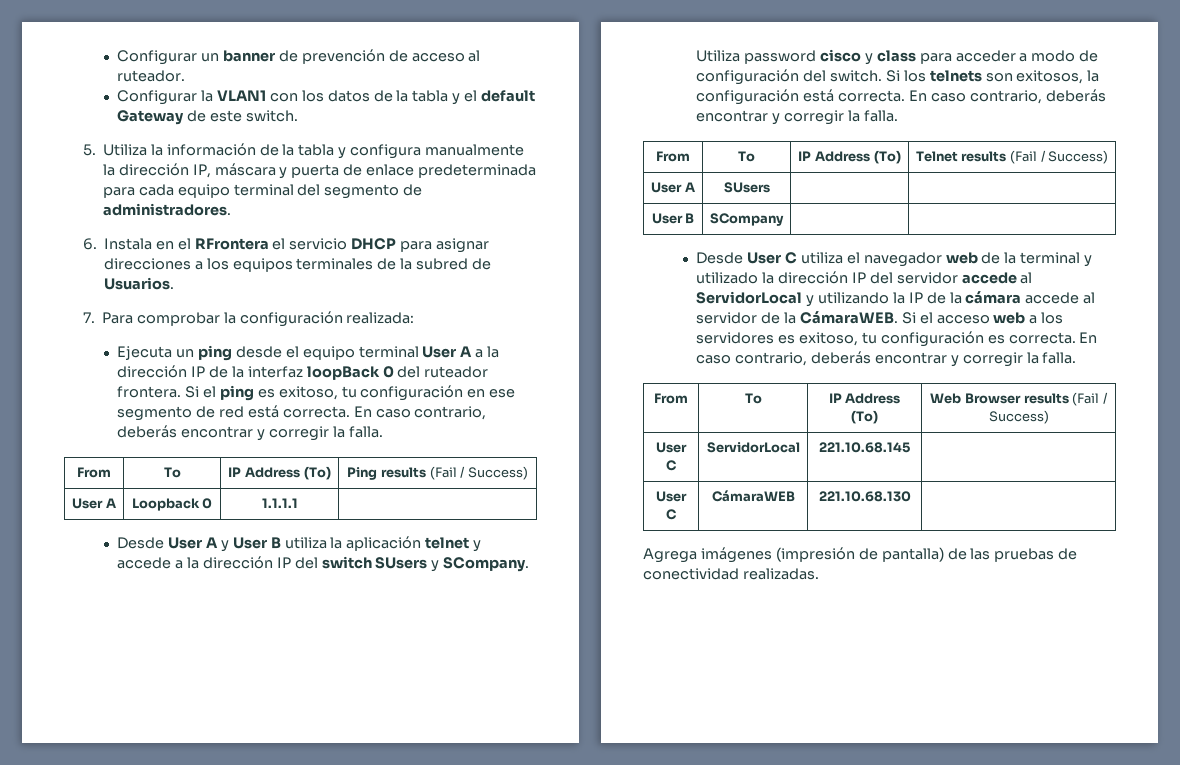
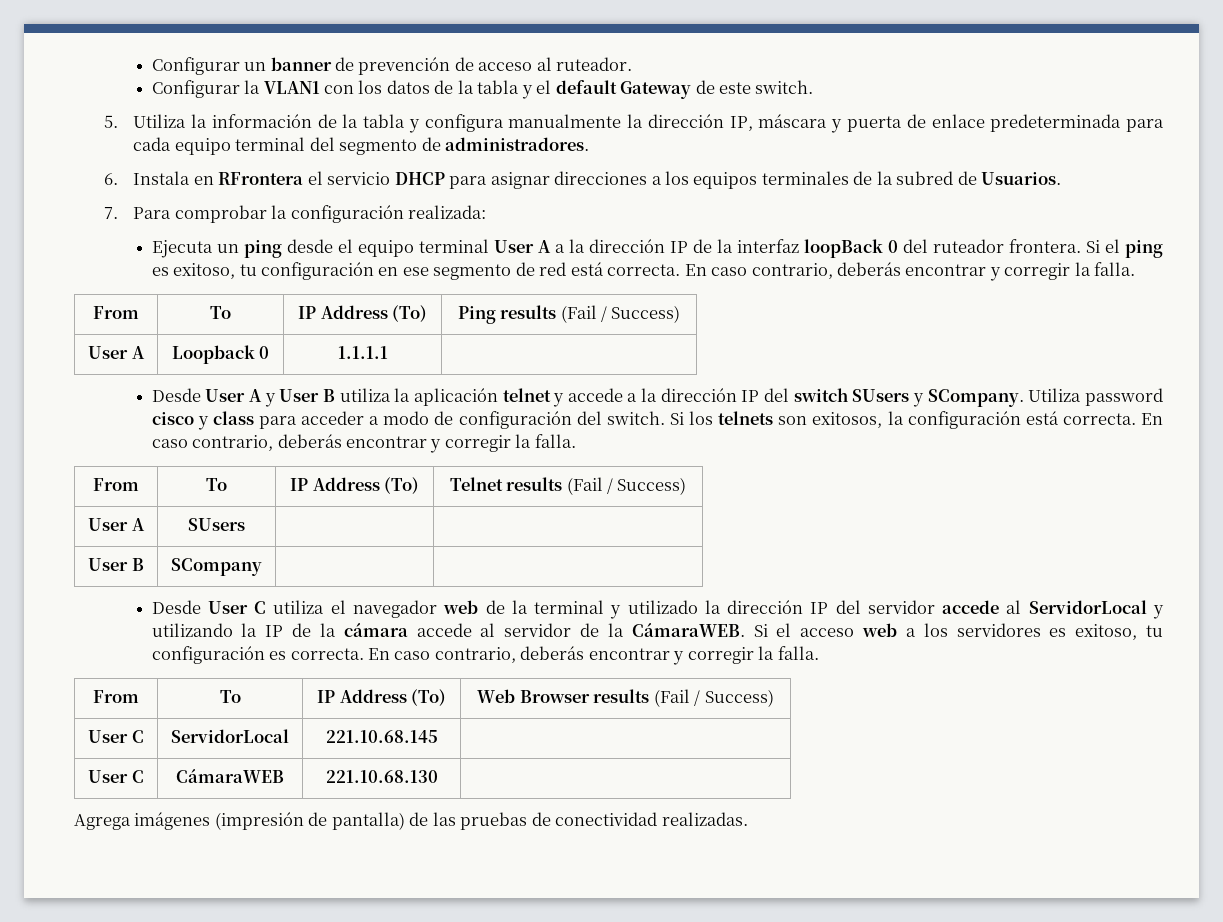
[177,238,191,250] el -> (214, 180) none

